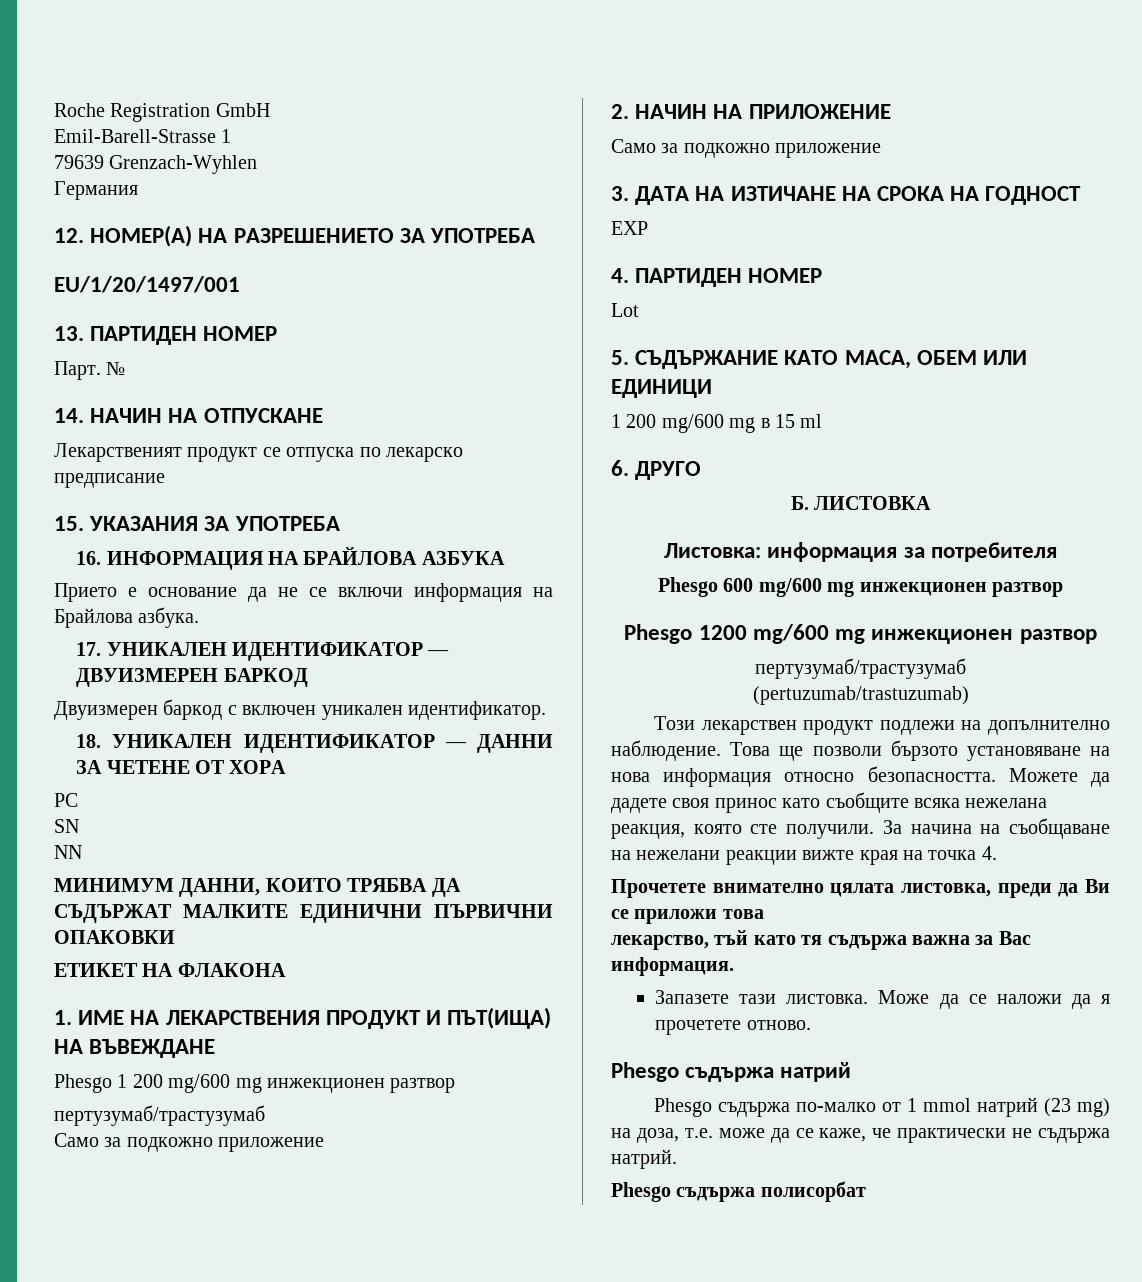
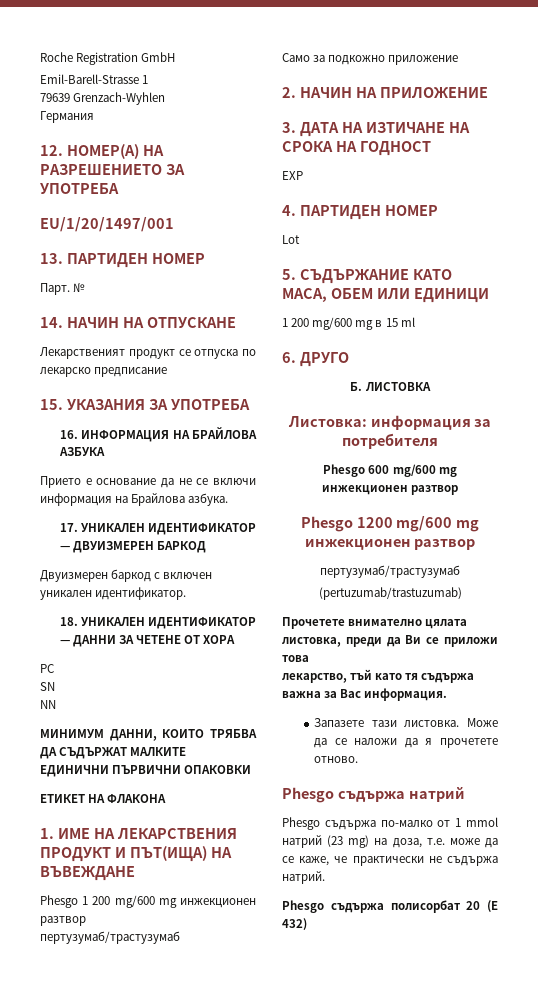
[611,139,882,158] // Само за подкожно приложение -> (488, 92) none
[654,716,1110,735] [611,740,1110,761] [611,766,1110,787] [611,792,1048,813] [611,818,1110,839] [611,846,997,865] // Този лекарствен продукт подлежи на допълнително наблюдение. Това ще позволи бързото установяване на нова информация относно безопасността. Можете да дадете своя принос като съобщите всяка нежелана реакция, която сте получили. За начина на съобщаване на нежелани реакции вижте края на точка 4. -> (462, 593) none
(866, 1191) none -> [466,900,498,912] [282,918,307,930] 20 (E 432)

